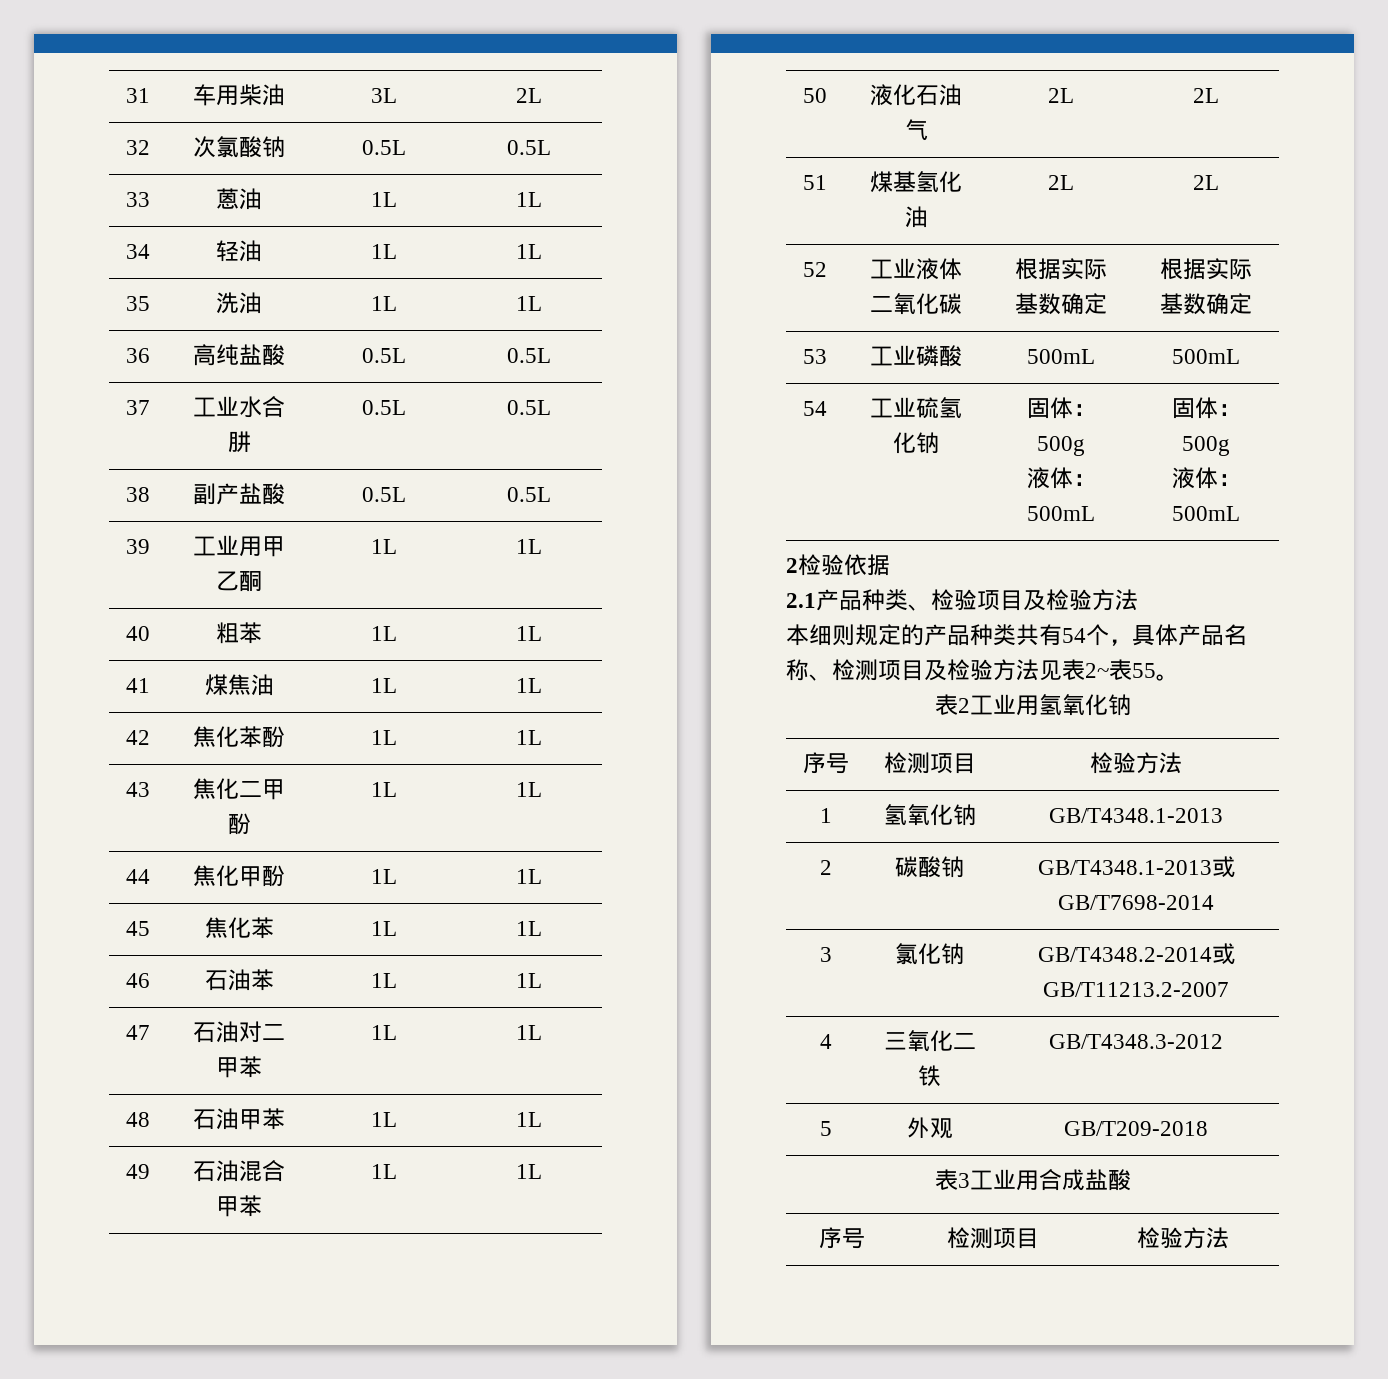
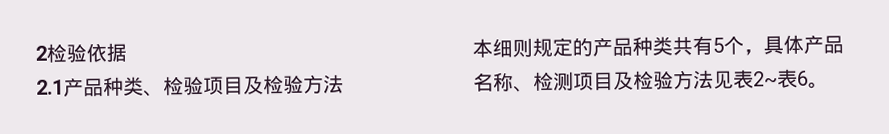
[126,88,150,103] [193,84,285,106] [371,88,397,103] [516,88,542,103] [126,140,150,155] [193,136,285,158] [362,140,406,155] [507,140,551,155] [126,192,150,207] [216,188,262,210] [371,192,397,207] [516,192,542,207] [126,244,150,259] [216,240,262,262] [371,244,397,259] [516,244,542,259] [126,296,150,311] [216,292,262,314] [371,296,397,311] [516,296,542,311] [126,348,150,363] [193,344,285,366] [362,348,406,363] [507,348,551,363] [126,400,150,415] [193,396,285,418] [227,431,251,453] [362,400,406,415] [507,400,551,415] [126,487,150,502] [193,483,285,505] [362,487,406,502] [507,487,551,502] [126,539,150,554] [193,535,285,557] [216,571,262,592] [371,539,397,554] [516,539,542,554] [126,626,150,641] [216,622,262,644] [371,626,397,641] [516,626,542,641] [126,678,150,693] [204,674,274,696] [371,678,397,693] [516,678,542,693] [126,730,150,745] [193,726,285,748] [371,730,397,745] [516,730,542,745] [126,782,150,797] [193,778,285,800] [227,813,251,835] [371,782,397,797] [516,782,542,797] [126,869,150,884] [193,865,285,887] [371,869,397,884] [516,869,542,884] [126,921,150,936] [204,917,274,939] [371,921,397,936] [516,921,542,936] [126,973,150,988] [204,969,274,991] [371,973,397,988] [516,973,542,988] [126,1025,150,1040] [193,1021,285,1043] [216,1056,262,1078] [371,1025,397,1040] [516,1025,542,1040] [126,1112,150,1127] [193,1108,285,1130] [371,1112,397,1127] [516,1112,542,1127] [126,1164,150,1179] [193,1160,285,1182] [216,1195,262,1217] [371,1164,397,1179] [516,1164,542,1179] [803,88,827,103] [870,84,962,106] [904,119,928,141] [1048,88,1074,103] [1193,88,1219,103] [803,175,827,190] [870,171,962,193] [904,206,928,228] [1048,175,1074,190] [1193,175,1219,190] [803,262,827,277] [870,258,962,280] [870,293,962,315] [1015,258,1107,280] [1015,293,1107,315] [1160,258,1252,280] [1160,293,1252,315] [803,349,827,364] [870,345,962,367] [1027,349,1095,364] [1172,349,1240,364] [803,401,827,416] [870,397,962,419] [893,432,939,454] [1026,397,1096,419] [1037,436,1085,456] [1026,467,1096,489] [1027,506,1095,521] [1171,397,1241,419] [1182,436,1230,456] [1171,467,1241,489] [1172,506,1240,521] 31 | 车用柴油 | 3L | 2L // 32 | 次氯酸钠 | 0.5L | 0.5L // 33 | 蒽油 | 1L | 1L // 34 | 轻油 | 1L | 1L // 35 | 洗油 | 1L | 1L // 36 | 高纯盐酸 | 0.5L | 0.5L // 37 | 工业水合肼 | 0.5L | 0.5L // 38 | 副产盐酸 | 0.5L | 0.5L // 39 | 工业用甲乙酮 | 1L | 1L // 40 | 粗苯 | 1L | 1L // 41 | 煤焦油 | 1L | 1L // 42 | 焦化苯酚 | 1L | 1L // 43 | 焦化二甲酚 | 1L | 1L // 44 | 焦化甲酚 | 1L | 1L // 45 | 焦化苯 | 1L | 1L // 46 | 石油苯 | 1L | 1L // 47 | 石油对二甲苯 | 1L | 1L // 48 | 石油甲苯 | 1L | 1L // 49 | 石油混合甲苯 | 1L | 1L // 50 | 液化石油气 | 2L | 2L // 51 | 煤基氢化油 | 2L | 2L // 52 | 工业液体二氧化碳 | 根据实际基数确定 | 根据实际基数确定 // 53 | 工业磷酸 | 500mL | 500mL // 54 | 工业硫氢化钠 | 固体：500g // 液体：500mL | 固体：500g // 液体：500mL // -> (35, 53) none
[1062,628,1086,643] 54 -> [712,37,724,53] 5
[1132,663,1156,678] 55 -> [797,70,809,86] 6
[934,694,1131,716] [803,752,849,774] [883,752,976,774] [1090,752,1182,774] [820,808,832,823] [883,804,976,826] [1049,808,1223,823] [820,860,832,875] [895,856,964,878] [1037,856,1235,878] [1058,895,1214,910] [820,947,832,962] [895,943,964,965] [1037,943,1235,965] [1043,982,1229,997] [820,1034,832,1049] [883,1030,976,1052] [918,1065,941,1087] [1049,1034,1223,1049] [820,1121,832,1136] [906,1117,953,1139] [1064,1121,1208,1136] [934,1169,1131,1191] [819,1227,865,1249] [946,1227,1039,1249] [1137,1227,1229,1249] // 表2工业用氢氧化钠 // 序号 | 检测项目 | 检验方法 // 1 | 氢氧化钠 | GB/T4348.1-2013 // 2 | 碳酸钠 | GB/T4348.1-2013或GB/T7698-2014 // 3 | 氯化钠 | GB/T4348.2-2014或GB/T11213.2-2007 // 4 | 三氧化二铁 | GB/T4348.3-2012 // 5 | 外观 | GB/T209-2018 // 表3工业用合成盐酸 // 序号 | 检测项目 | 检验方法 -> (829, 85) none

